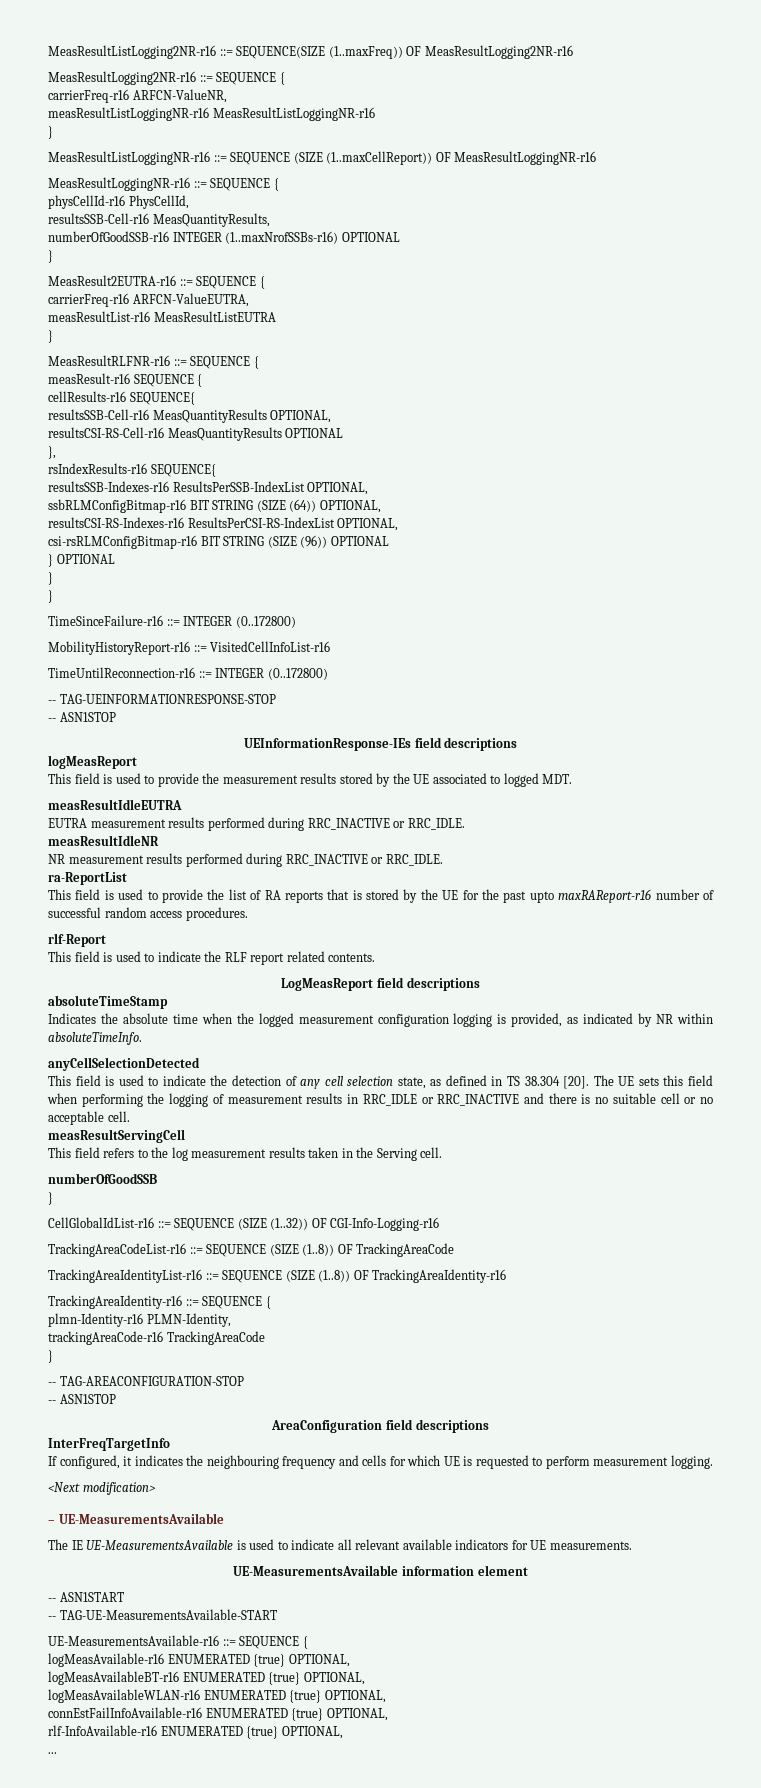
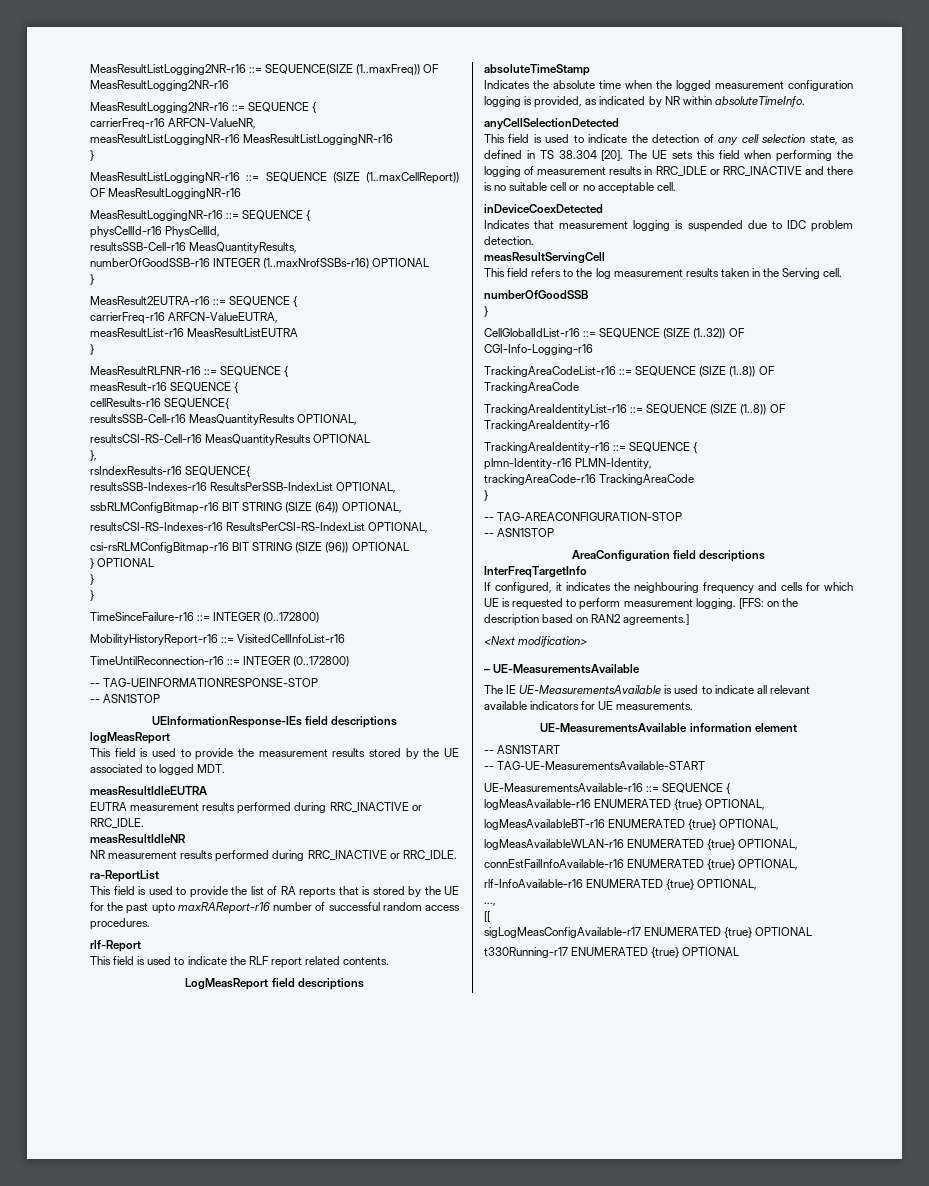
(130, 1116) none -> [484,204,603,213] [484,220,853,232] [484,236,534,245] // inDeviceCoexDetected // Indicates that measurement logging is suspended due to IDC problem detection.
(713, 1462) none -> [738,598,798,609] [484,614,690,626] [FFS: on the description based on RAN2 agreements.]
[48,1752,57,1754] ... -> [484,902,496,906] [484,911,490,922] [484,927,813,938] [484,947,740,958] ..., // [[ // sigLogMeasConfigAvailable-r17 ENUMERATED {true} OPTIONAL // t330Running-r17 ENUMERATED {true} OPTIONAL

